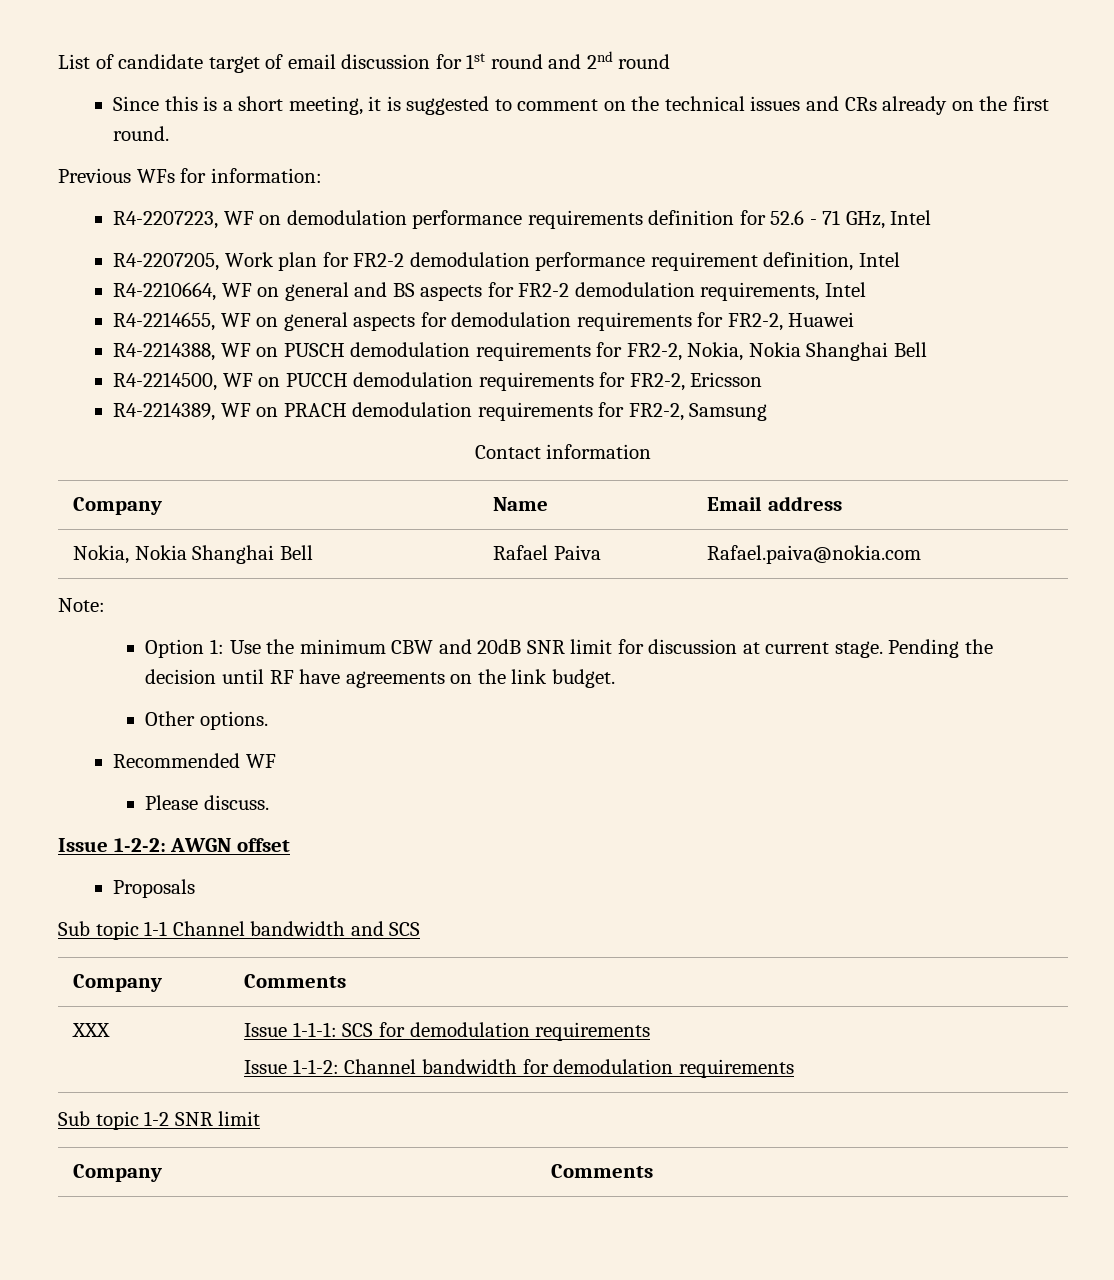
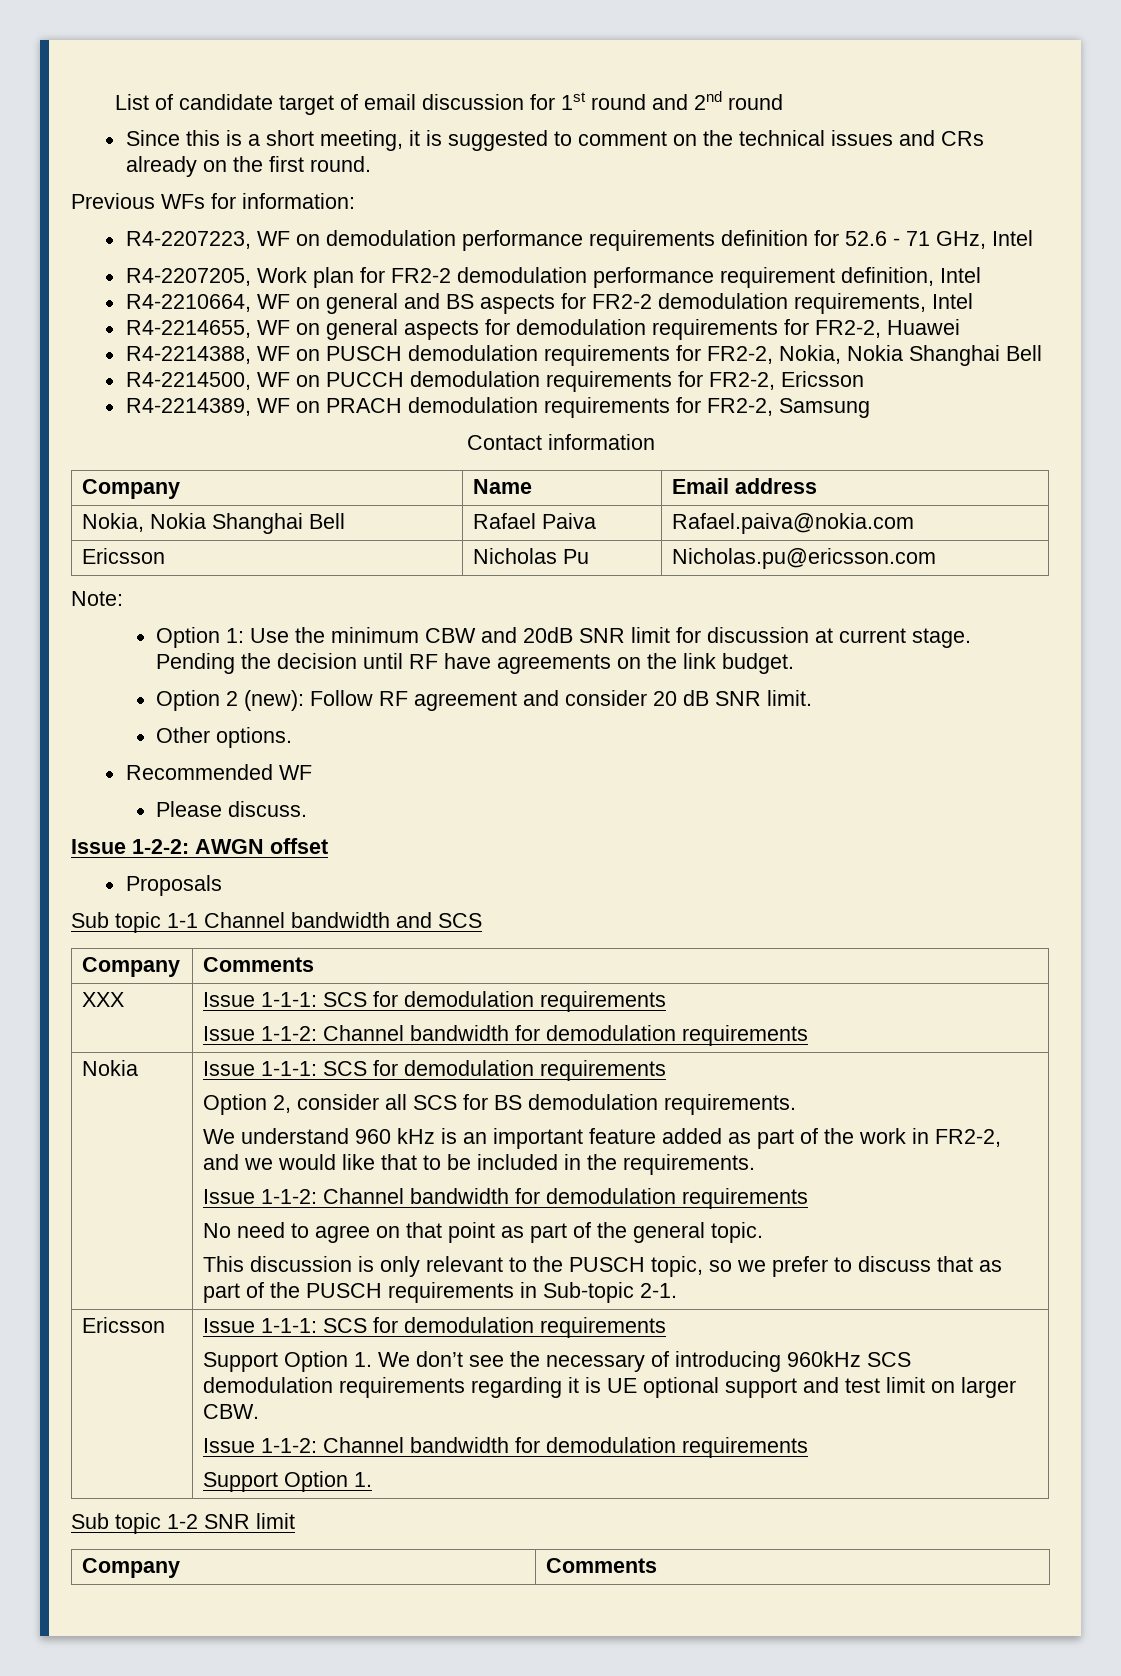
(922, 554) none -> [82,548,166,564] [473,548,590,564] [672,548,937,569] // Ericsson | Nicholas Pu | Nicholas.pu@ericsson.com
(615, 678) none -> [156,690,813,711] // Option 2 (new): Follow RF agreement and consider 20 dB SNR limit.
(794, 1068) none -> [82,1060,139,1076] [203,1060,667,1081] [203,1094,797,1115] [203,1128,1002,1149] [203,1154,756,1175] [203,1188,809,1209] [203,1222,764,1243] [203,1256,1003,1277] [203,1282,678,1303] [82,1317,166,1333] [203,1317,667,1338] [203,1351,912,1372] [203,1377,1017,1398] [203,1404,260,1419] [203,1437,809,1458] [203,1471,373,1492] // Nokia | Issue 1-1-1: SCS for demodulation requirements // Option 2, consider all SCS for BS demodulation requirements. // We understand 960 kHz is an important feature added as part of the work in FR2-2, and we would like that to be included in the requirements. // Issue 1-1-2: Channel bandwidth for demodulation requirements // No need to agree on that point as part of the general topic. // This discussion is only relevant to the PUSCH topic, so we prefer to discuss that as part of the PUSCH requirements in Sub-topic 2-1. // Ericsson | Issue 1-1-1: SCS for demodulation requirements // Support Option 1. We don’t see the necessary of introducing 960kHz SCS demodulation requirements regarding it is UE optional support and test limit on larger CBW. // Issue 1-1-2: Channel bandwidth for demodulation requirements // Support Option 1.

